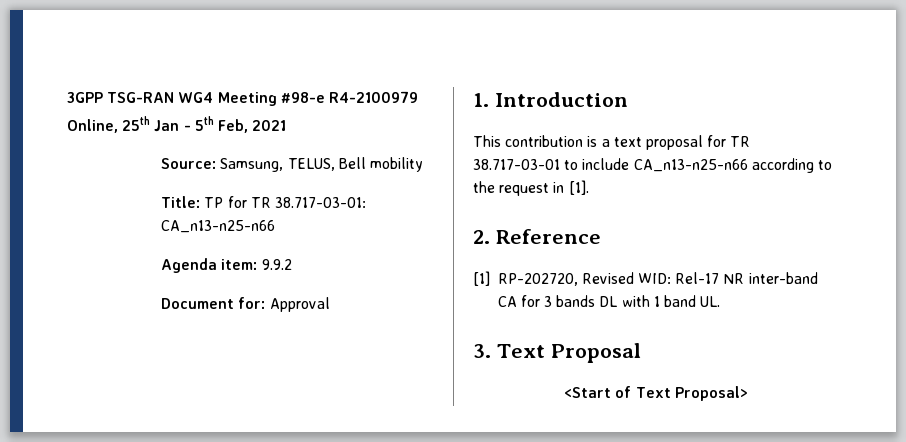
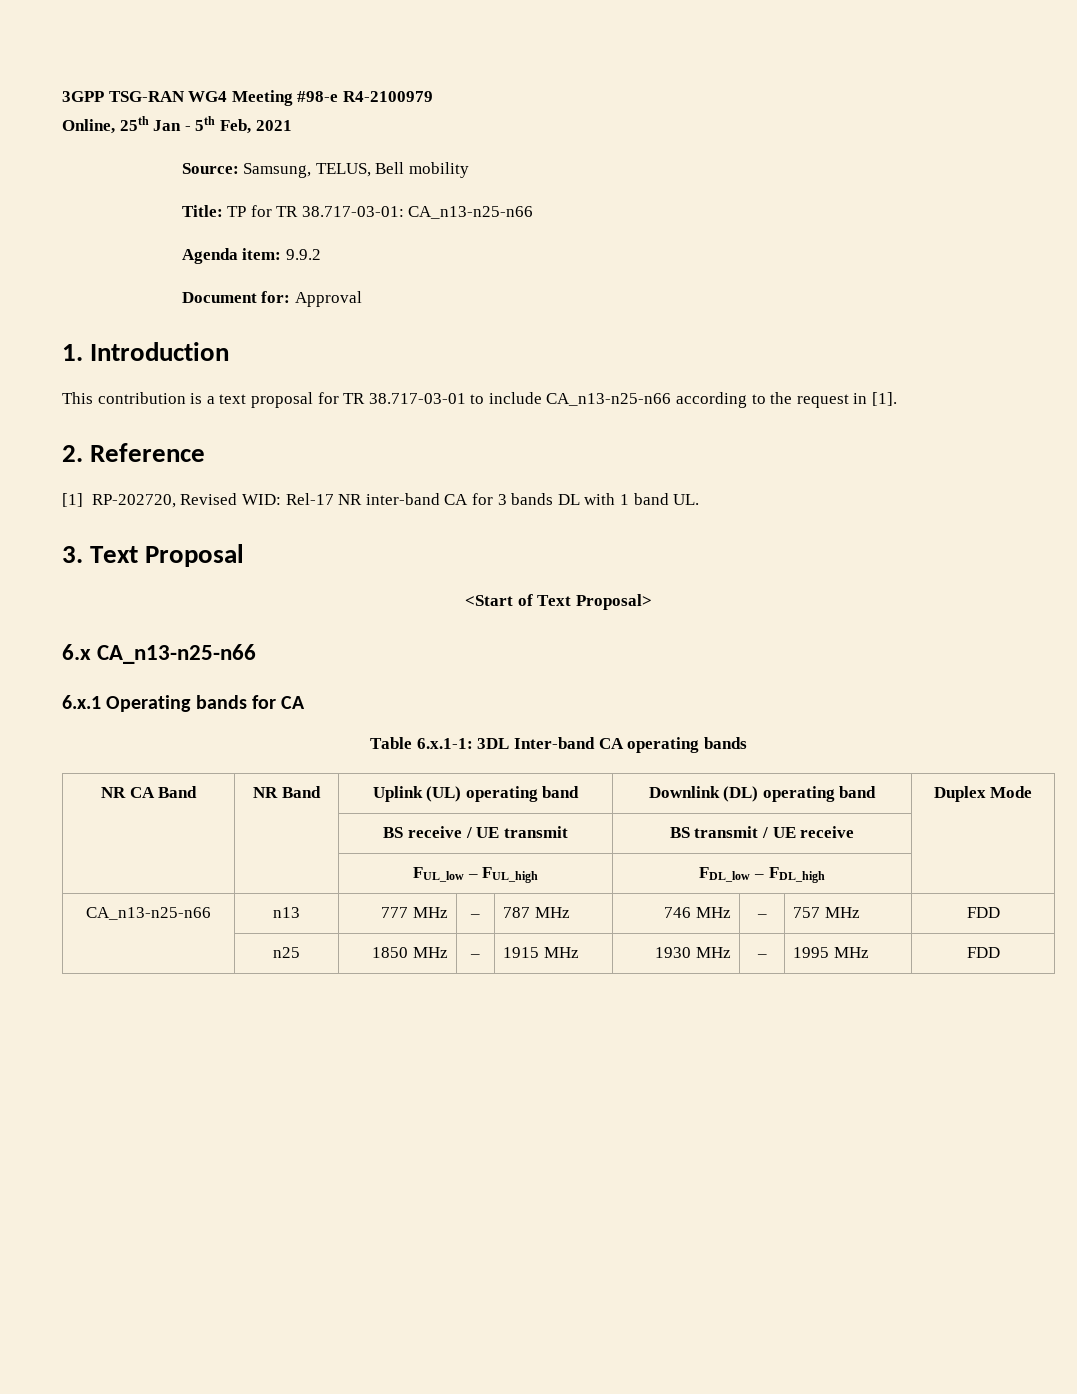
(748, 393) none -> [62,644,257,664] [62,695,306,712] [370,737,747,753] [100,786,198,798] [253,786,321,798] [372,786,580,802] [648,786,877,802] [933,786,1033,802] [383,826,568,838] [669,826,855,838] [412,867,539,883] [699,867,825,883] [86,907,211,920] [273,907,300,918] [381,907,448,918] [470,914,480,918] [503,907,570,918] [664,907,731,918] [756,914,767,918] [793,907,860,918] [966,907,1000,918] [273,947,300,958] [372,947,448,958] [470,954,480,958] [503,947,579,958] [655,947,731,958] [756,954,767,958] [793,947,869,958] [966,947,1000,958] // 6.x CA_n13-n25-n66 // 6.x.1 Operating bands for CA // Table 6.x.1-1: 3DL Inter-band CA operating bands // NR CA Band | NR Band | Uplink (UL) operating band | Downlink (DL) operating band | Duplex Mode // | | BS receive / UE transmit | BS transmit / UE receive | // | | FUL_low – FUL_high | FDL_low – FDL_high | // CA_n13-n25-n66 | n13 | 777 MHz | – | 787 MHz | 746 MHz | – | 757 MHz | FDD // | n25 | 1850 MHz | – | 1915 MHz | 1930 MHz | – | 1995 MHz | FDD

